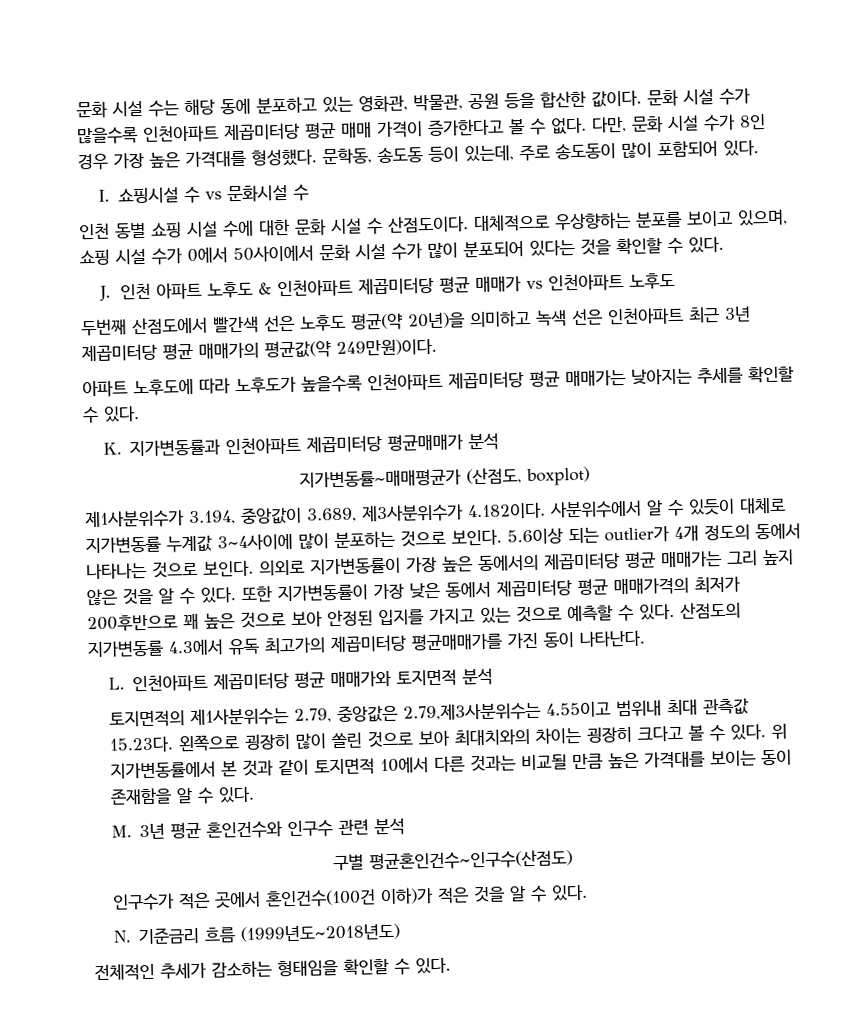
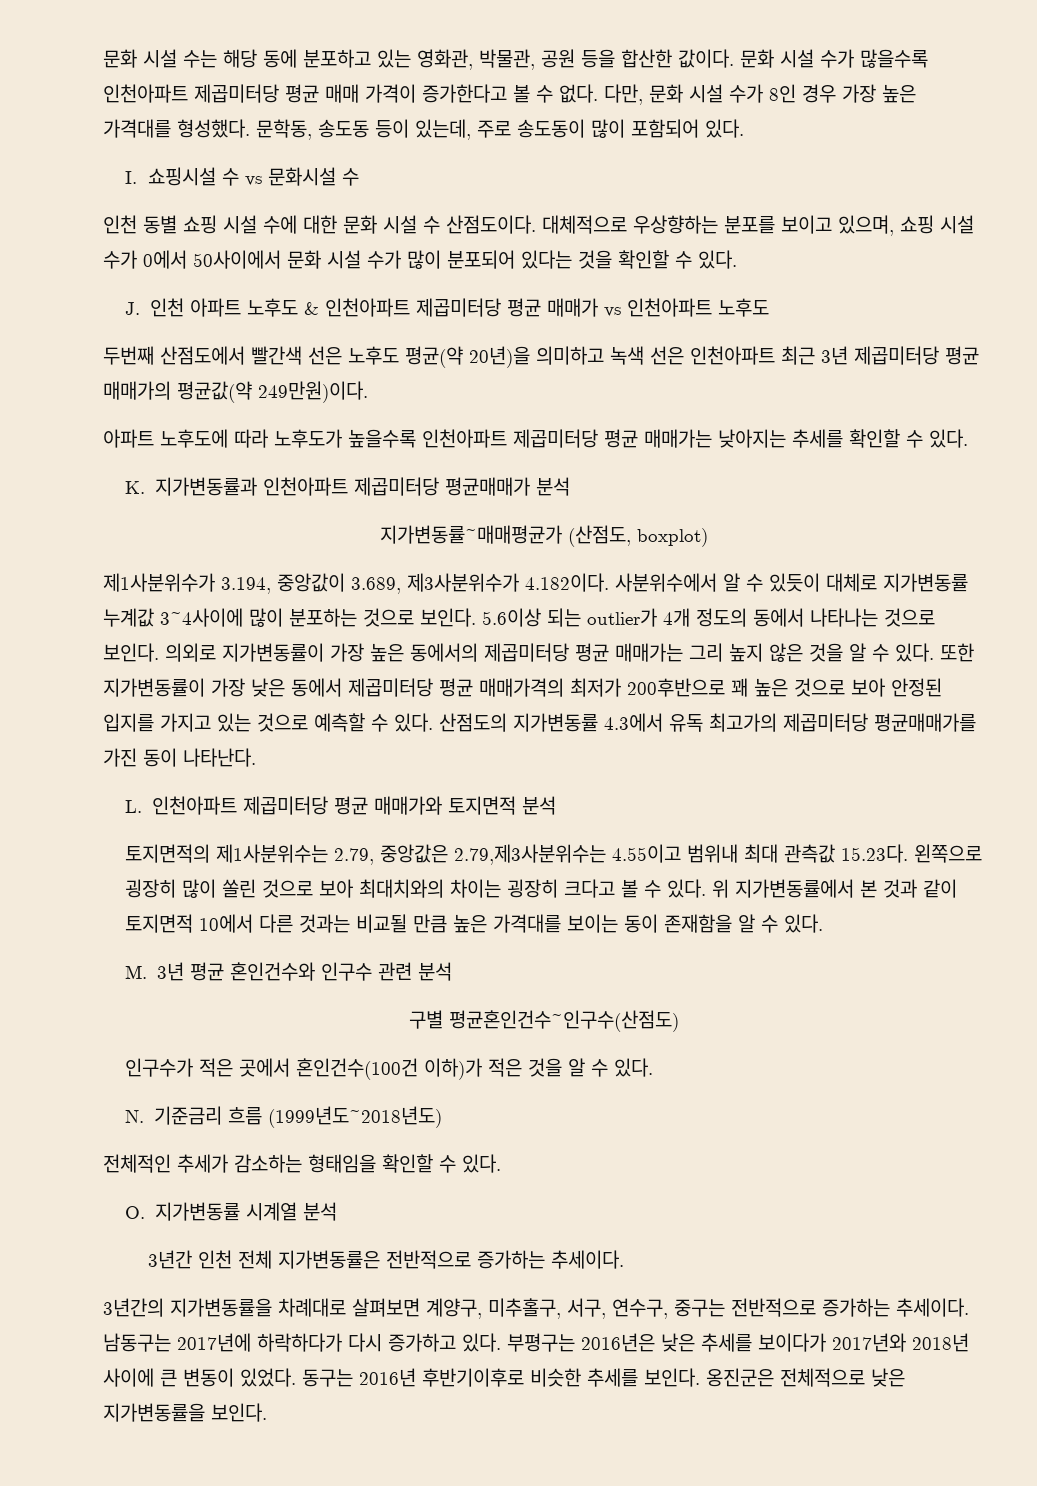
(451, 965) none -> [125,1202,337,1221] [147,1250,624,1269] [103,1298,969,1319] [103,1333,969,1352] [103,1368,905,1387] [103,1403,267,1422] // O. 지가변동률 시계열 분석 // 3년간 인천 전체 지가변동률은 전반적으로 증가하는 추세이다. // 3년간의 지가변동률을 차례대로 살펴보면 계양구, 미추홀구, 서구, 연수구, 중구는 전반적으로 증가하는 추세이다. 남동구는 2017년에 하락하다가 다시 증가하고 있다. 부평구는 2016년은 낮은 추세를 보이다가 2017년와 2018년 사이에 큰 변동이 있었다. 동구는 2016년 후반기이후로 비슷한 추세를 보인다. 옹진군은 전체적으로 낮은 지가변동률을 보인다.

